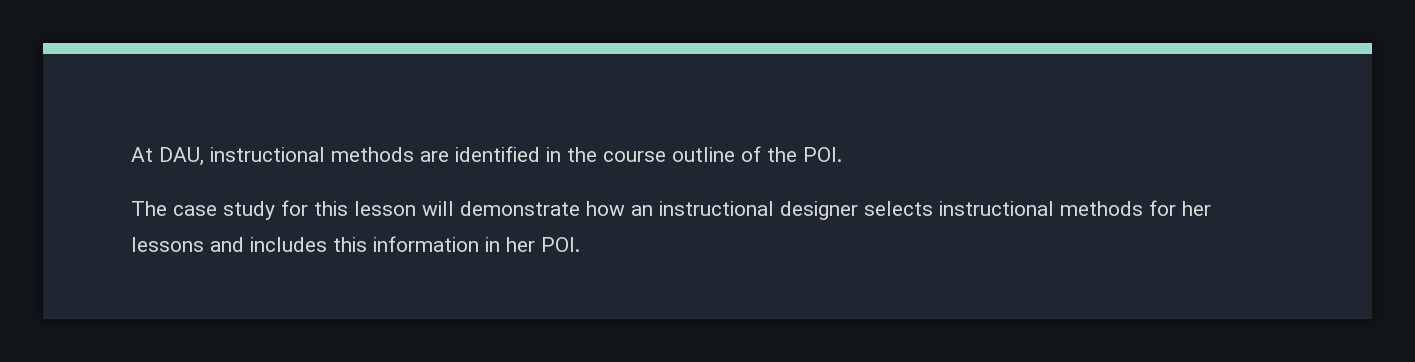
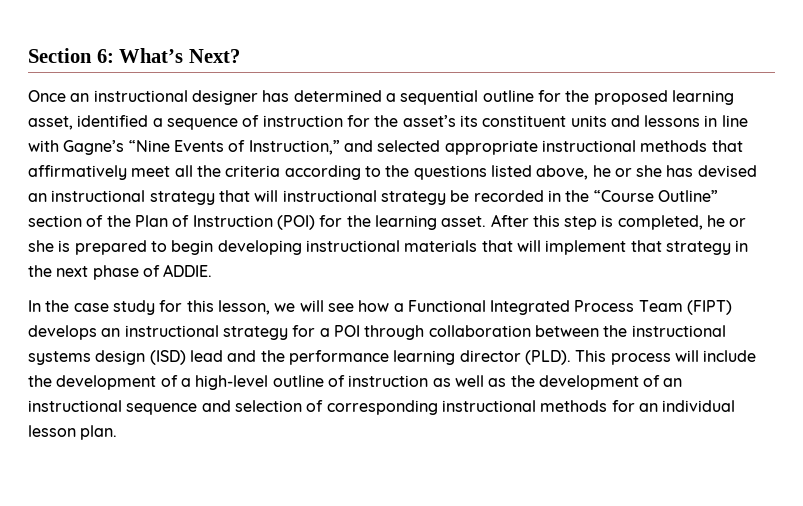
[131,146,842,166] [131,200,1211,220] [131,236,580,252] At DAU, instructional methods are identified in the course outline of the POI. // The case study for this lesson will demonstrate how an instructional designer selects instructional methods for her lessons and includes this information in her POI. -> [28,48,240,63] [28,90,734,105] [28,115,748,130] [28,140,743,155] [28,165,757,180] [28,190,718,205] [28,214,747,230] [28,240,749,255] [28,264,213,280] [28,300,733,315] [28,325,726,340] [28,350,757,365] [28,375,683,390] [28,400,736,415] [28,425,118,440] Section 6: What’s Next? // Once an instructional designer has determined a sequential outline for the proposed learning asset, identified a sequence of instruction for the asset’s its constituent units and lessons in line with Gagne’s “Nine Events of Instruction,” and selected appropriate instructional methods that affirmatively meet all the criteria according to the questions listed above, he or she has devised an instructional strategy that will instructional strategy be recorded in the “Course Outline” section of the Plan of Instruction (POI) for the learning asset. After this step is completed, he or she is prepared to begin developing instructional materials that will implement that strategy in the next phase of ADDIE. // In the case study for this lesson, we will see how a Functional Integrated Process Team (FIPT) develops an instructional strategy for a POI through collaboration between the instructional systems design (ISD) lead and the performance learning director (PLD). This process will include the development of a high-level outline of instruction as well as the development of an instructional sequence and selection of corresponding instructional methods for an individual lesson plan.

